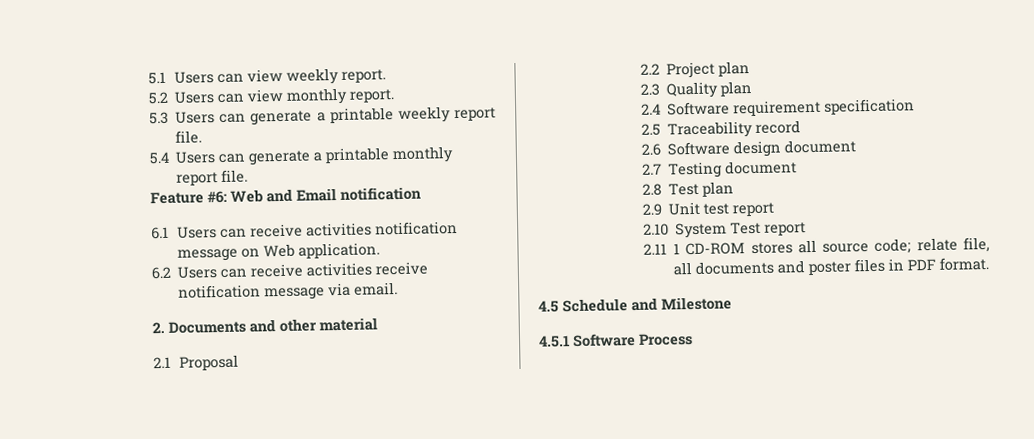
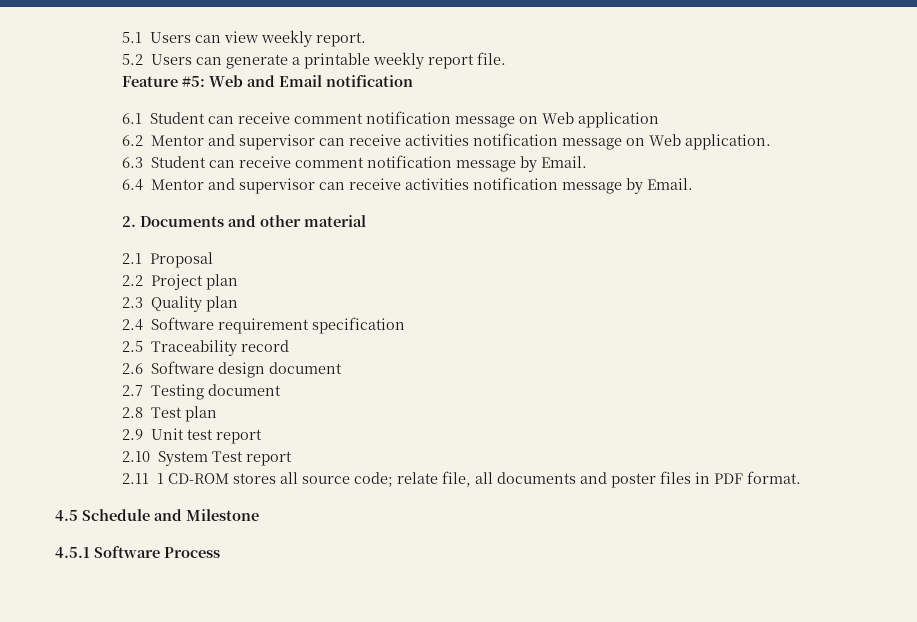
[247,87,395,105] [148,111,247,125] view monthly report. // 5.3 Users can -> (222, 61) none
[148,146,455,166] [176,169,249,186] // 5.4 Users can generate a printable monthly report file. -> (506, 58) none
[206,190,227,204] #6: -> [182,76,206,87] #5:
[177,226,218,239] Users -> [149,111,659,128] [122,134,315,150] Student can receive comment notification message on Web application // 6.2 Mentor and supervisor
[150,261,429,280] [178,282,399,301] 6.2 Users can receive activities receive notification message via email. -> [122,155,587,172] [122,177,693,194] 6.3 Student can receive comment notification message by Email. // 6.4 Mentor and supervisor can receive activities notification message by Email.

